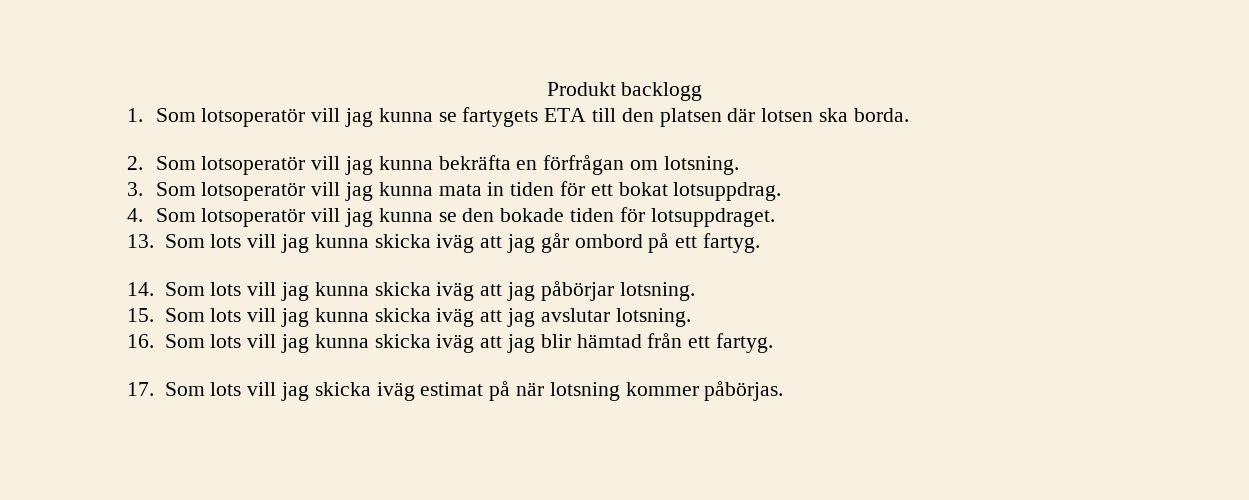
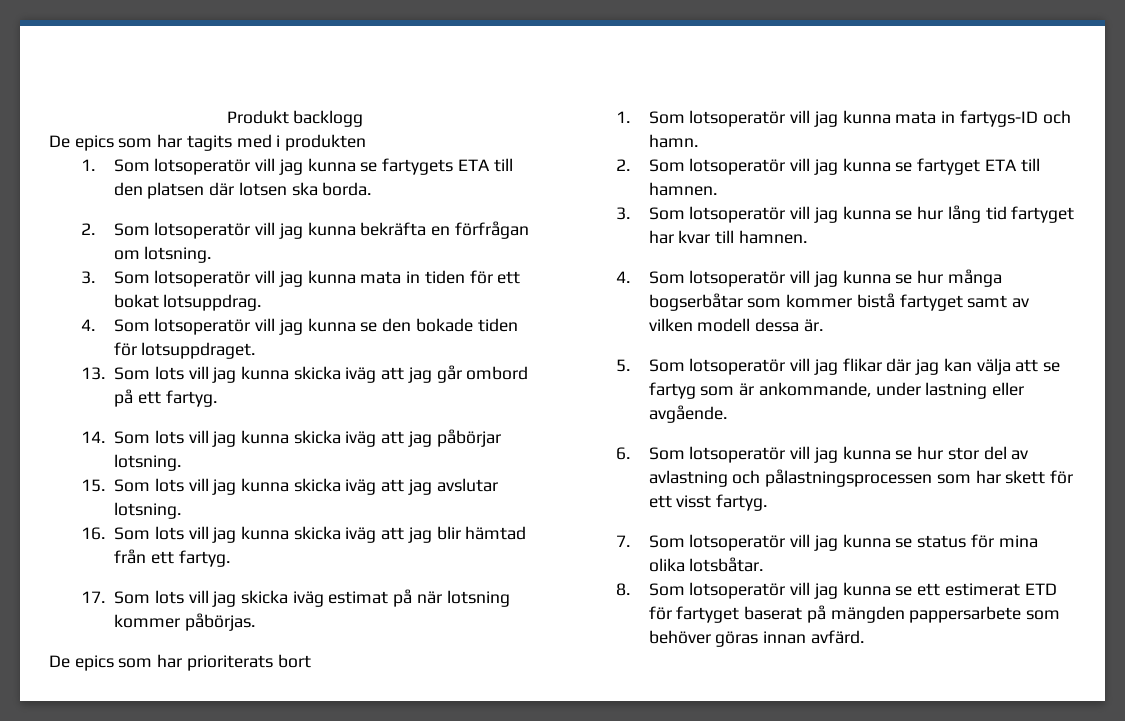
(703, 91) none -> [49,134,367,151] // De epics som har tagits med i produkten
(784, 391) none -> [49,654,311,671] [616,110,1071,127] [648,134,698,148] [616,158,1040,175] [648,182,717,196] [616,205,1075,223] [648,230,807,244] [616,269,1002,287] [648,293,1030,311] [648,318,823,332] [616,358,1061,375] [648,382,1025,399] [648,405,727,423] [616,446,1029,463] [648,469,1074,487] [648,494,768,511] [616,534,1038,551] [648,557,764,572] [616,582,1057,599] [648,605,1061,623] [648,630,864,647] // De epics som har prioriterats bort // 1. Som lotsoperatör vill jag kunna mata in fartygs-ID och hamn. // 2. Som lotsoperatör vill jag kunna se fartyget ETA till hamnen. // 3. Som lotsoperatör vill jag kunna se hur lång tid fartyget har kvar till hamnen. // 4. Som lotsoperatör vill jag kunna se hur många bogserbåtar som kommer bistå fartyget samt av vilken modell dessa är. // 5. Som lotsoperatör vill jag flikar där jag kan välja att se fartyg som är ankommande, under lastning eller avgående. // 6. Som lotsoperatör vill jag kunna se hur stor del av avlastning och pålastningsprocessen som har skett för ett visst fartyg. // 7. Som lotsoperatör vill jag kunna se status för mina olika lotsbåtar. // 8. Som lotsoperatör vill jag kunna se ett estimerat ETD för fartyget baserat på mängden pappersarbete som behöver göras innan avfärd.

